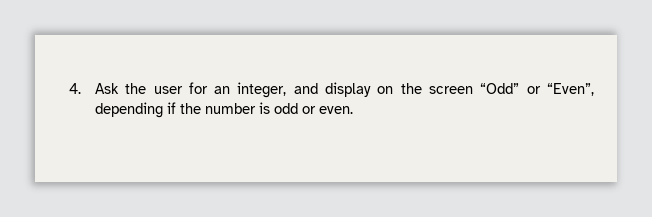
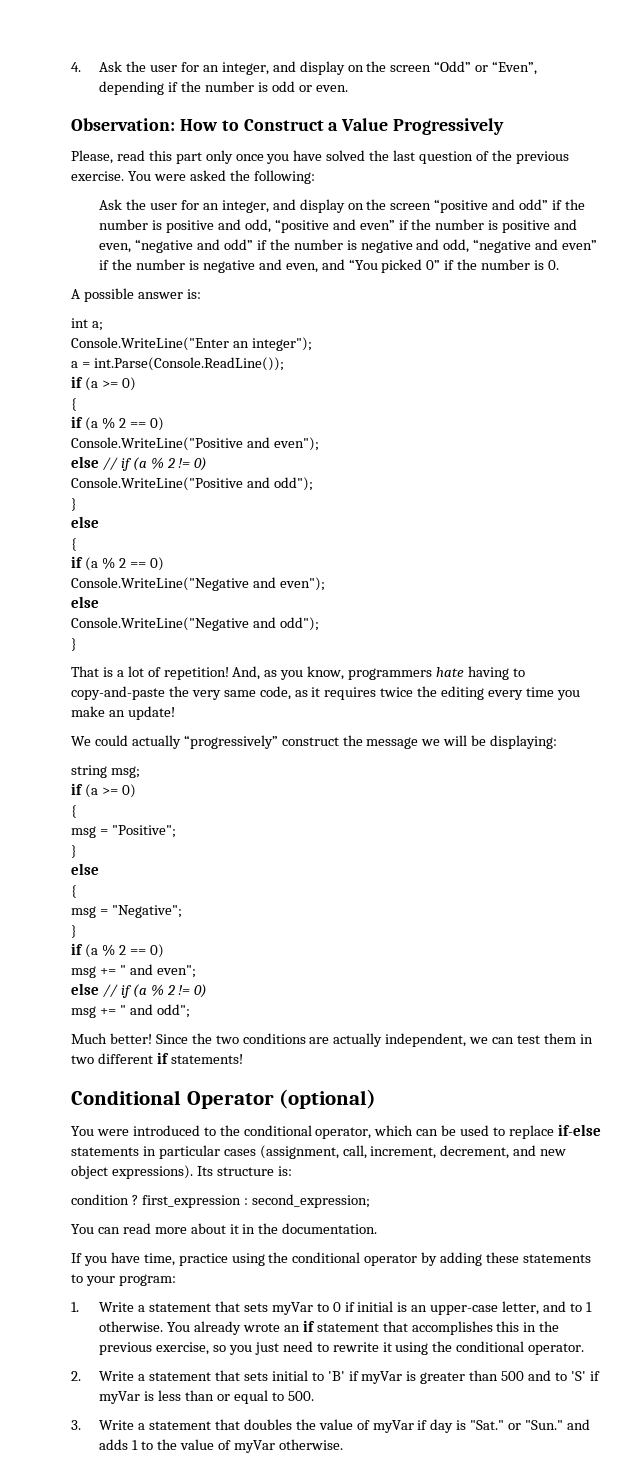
(353, 110) none -> [71,118,505,135] [71,150,569,164] [71,170,315,184] [99,199,585,213] [99,219,578,233] [99,239,598,253] [99,259,559,273] [71,288,201,302] [71,318,103,331] [71,337,312,351] [71,357,284,371] [71,376,136,391] [71,398,77,411] [71,416,164,431] [71,437,319,451] [71,456,208,471] [71,477,313,491] [71,498,77,511] [71,516,99,528] [71,538,77,551] [71,556,164,571] [71,577,325,591] [71,596,99,608] [71,617,319,631] [71,638,77,651] [71,666,525,680] [71,686,580,700] [71,706,175,720] [71,735,558,749] [71,765,140,778] [71,783,136,798] [71,805,77,818] [71,825,176,838] [71,845,77,858] [71,863,99,875] [71,885,77,898] [71,905,182,918] [71,925,77,938] [71,943,164,958] [71,964,196,978] [71,983,208,998] [71,1004,190,1018] [71,1033,593,1047] [71,1052,243,1064] [71,1089,377,1109] [71,1124,601,1139] [71,1145,567,1159] [71,1165,292,1179] [71,1194,370,1208] [71,1223,378,1234] [71,1252,591,1266] [71,1274,176,1286] [71,1301,592,1315] [99,1320,560,1335] [99,1341,585,1355] [71,1370,600,1384] [99,1390,314,1404] [71,1419,590,1433] [99,1439,343,1453] // Observation: How to Construct a Value Progressively // Please, read this part only once you have solved the last question of the previous exercise. You were asked the following: // Ask the user for an integer, and display on the screen “positive and odd” if the number is positive and odd, “positive and even” if the number is positive and even, “negative and odd” if the number is negative and odd, “negative and even” if the number is negative and even, and “You picked 0” if the number is 0. // A possible answer is: // int a; // Console.WriteLine("Enter an integer"); // a = int.Parse(Console.ReadLine()); // if (a >= 0) // { // if (a % 2 == 0) // Console.WriteLine("Positive and even"); // else // if (a % 2 != 0) // Console.WriteLine("Positive and odd"); // } // else // { // if (a % 2 == 0) // Console.WriteLine("Negative and even"); // else // Console.WriteLine("Negative and odd"); // } // That is a lot of repetition! And, as you know, programmers hate having to copy-and-paste the very same code, as it requires twice the editing every time you make an update! // We could actually “progressively” construct the message we will be displaying: // string msg; // if (a >= 0) // { // msg = "Positive"; // } // else // { // msg = "Negative"; // } // if (a % 2 == 0) // msg += " and even"; // else // if (a % 2 != 0) // msg += " and odd"; // Much better! Since the two conditions are actually independent, we can test them in two different if statements! // Conditional Operator (optional) // You were introduced to the conditional operator, which can be used to replace if-else statements in particular cases (assignment, call, increment, decrement, and new object expressions). Its structure is: // condition ? first_expression : second_expression; // You can read more about it in the documentation. // If you have time, practice using the conditional operator by adding these statements to your program: // 1. Write a statement that sets myVar to 0 if initial is an upper-case letter, and to 1 otherwise. You already wrote an if statement that accomplishes this in the previous exercise, so you just need to rewrite it using the conditional operator. // 2. Write a statement that sets initial to 'B' if myVar is greater than 500 and to 'S' if myVar is less than or equal to 500. // 3. Write a statement that doubles the value of myVar if day is "Sat." or "Sun." and adds 1 to the value of myVar otherwise.

